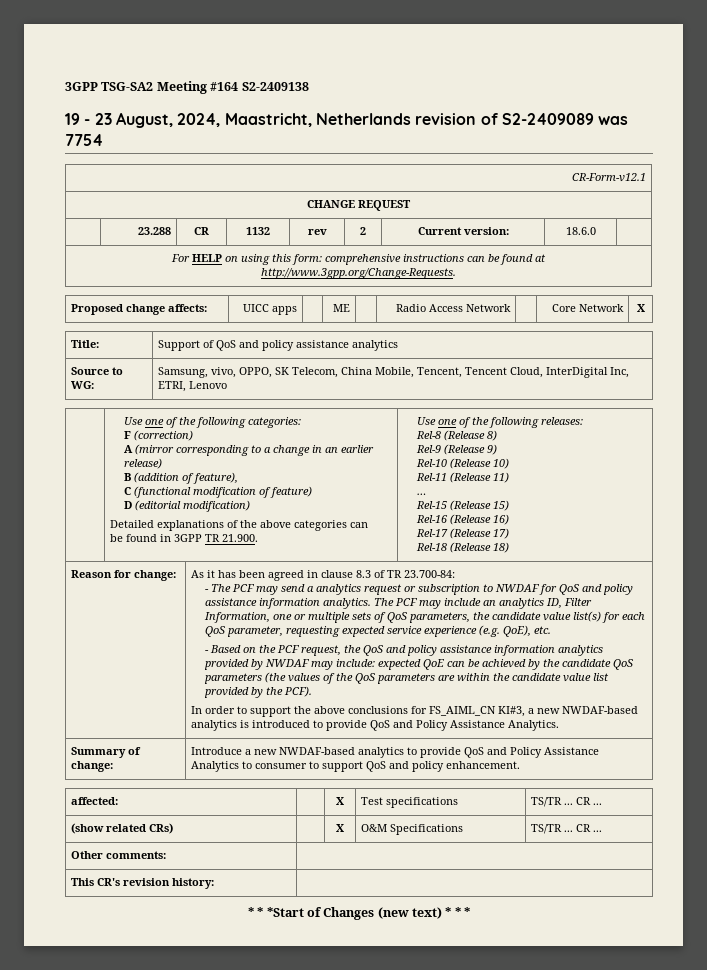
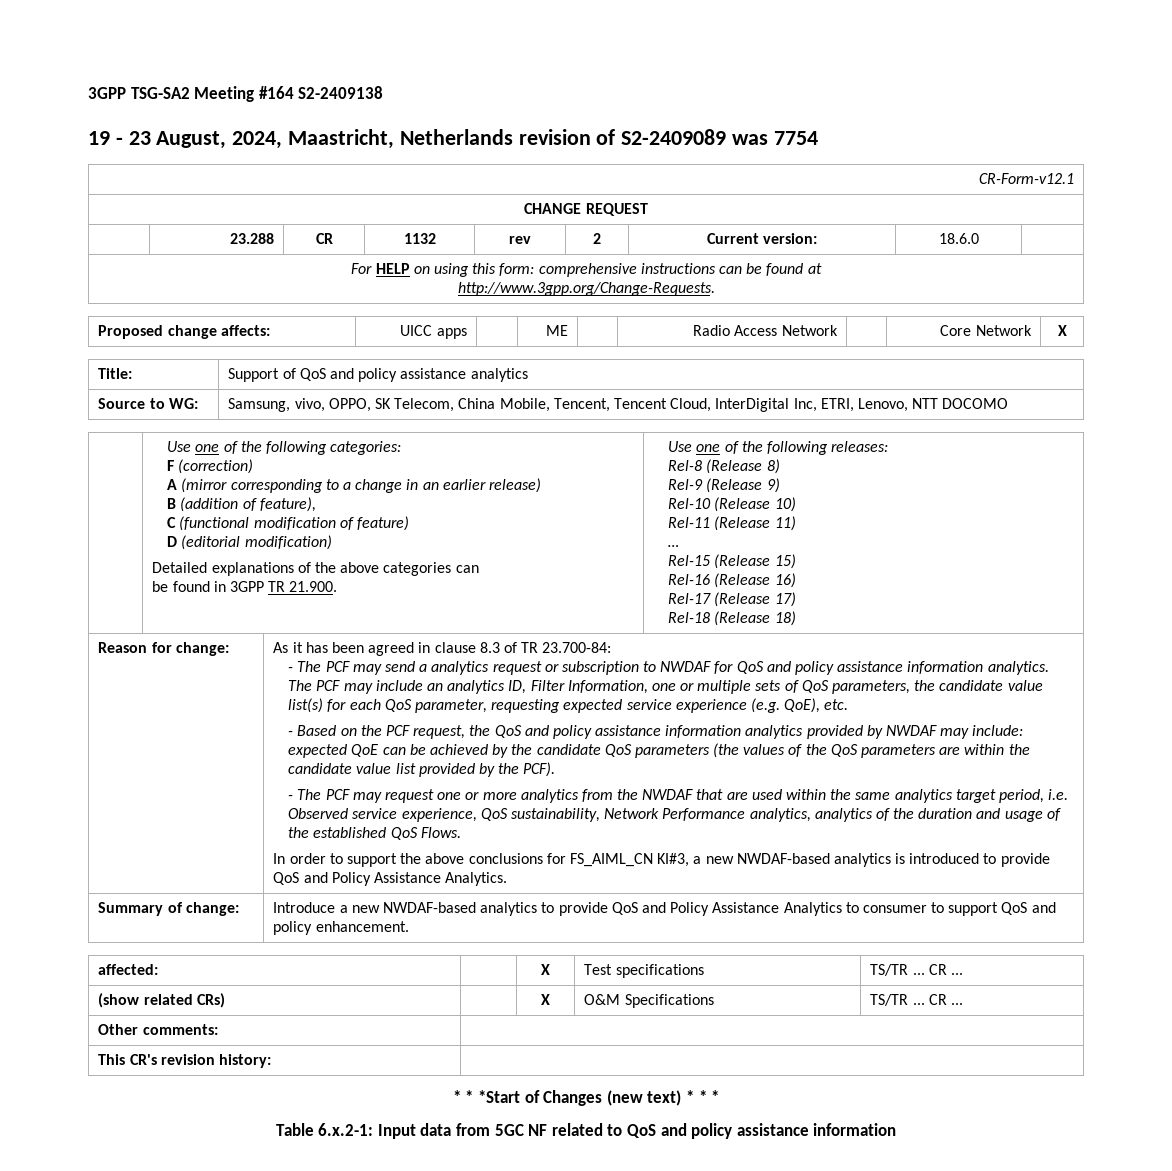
[189,381,228,389] Lenovo -> [857,398,1009,412] Lenovo, NTT DOCOMO
(313, 691) none -> [288,789,1069,803] [288,808,1061,822] [288,827,461,840] // - The PCF may request one or more analytics from the NWDAF that are used within the same analytics target period, i.e. Observed service experience, QoS sustainability, Network Performance analytics, analytics of the duration and usage of the established QoS Flows.
(471, 912) none -> [275,1123,897,1139] // Table 6.x.2-1: Input data from 5GC NF related to QoS and policy assistance information

